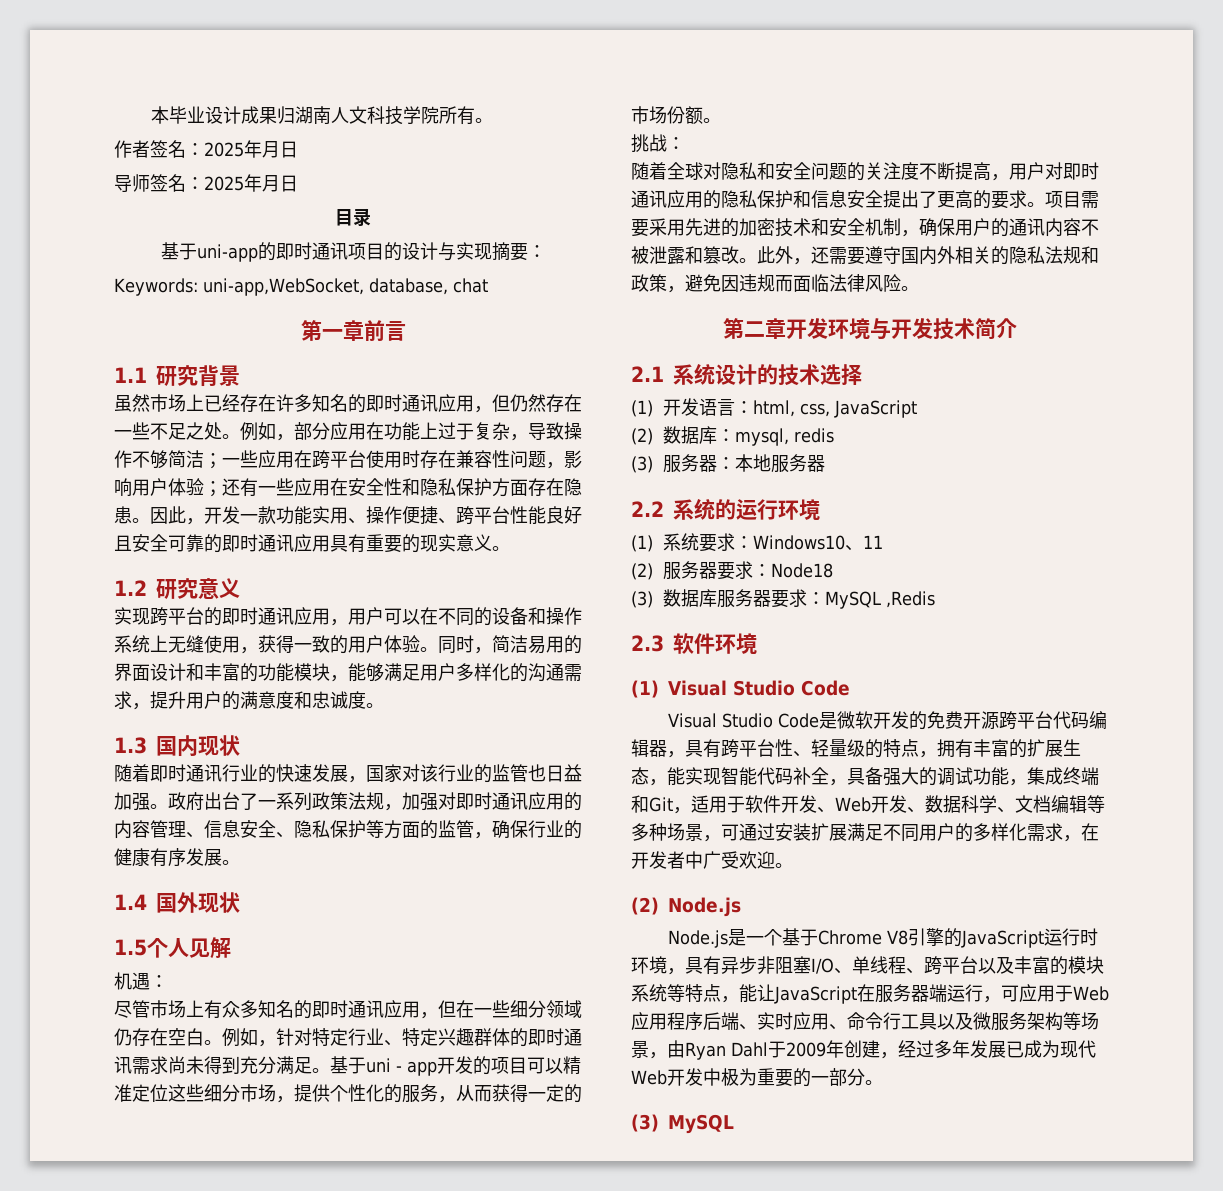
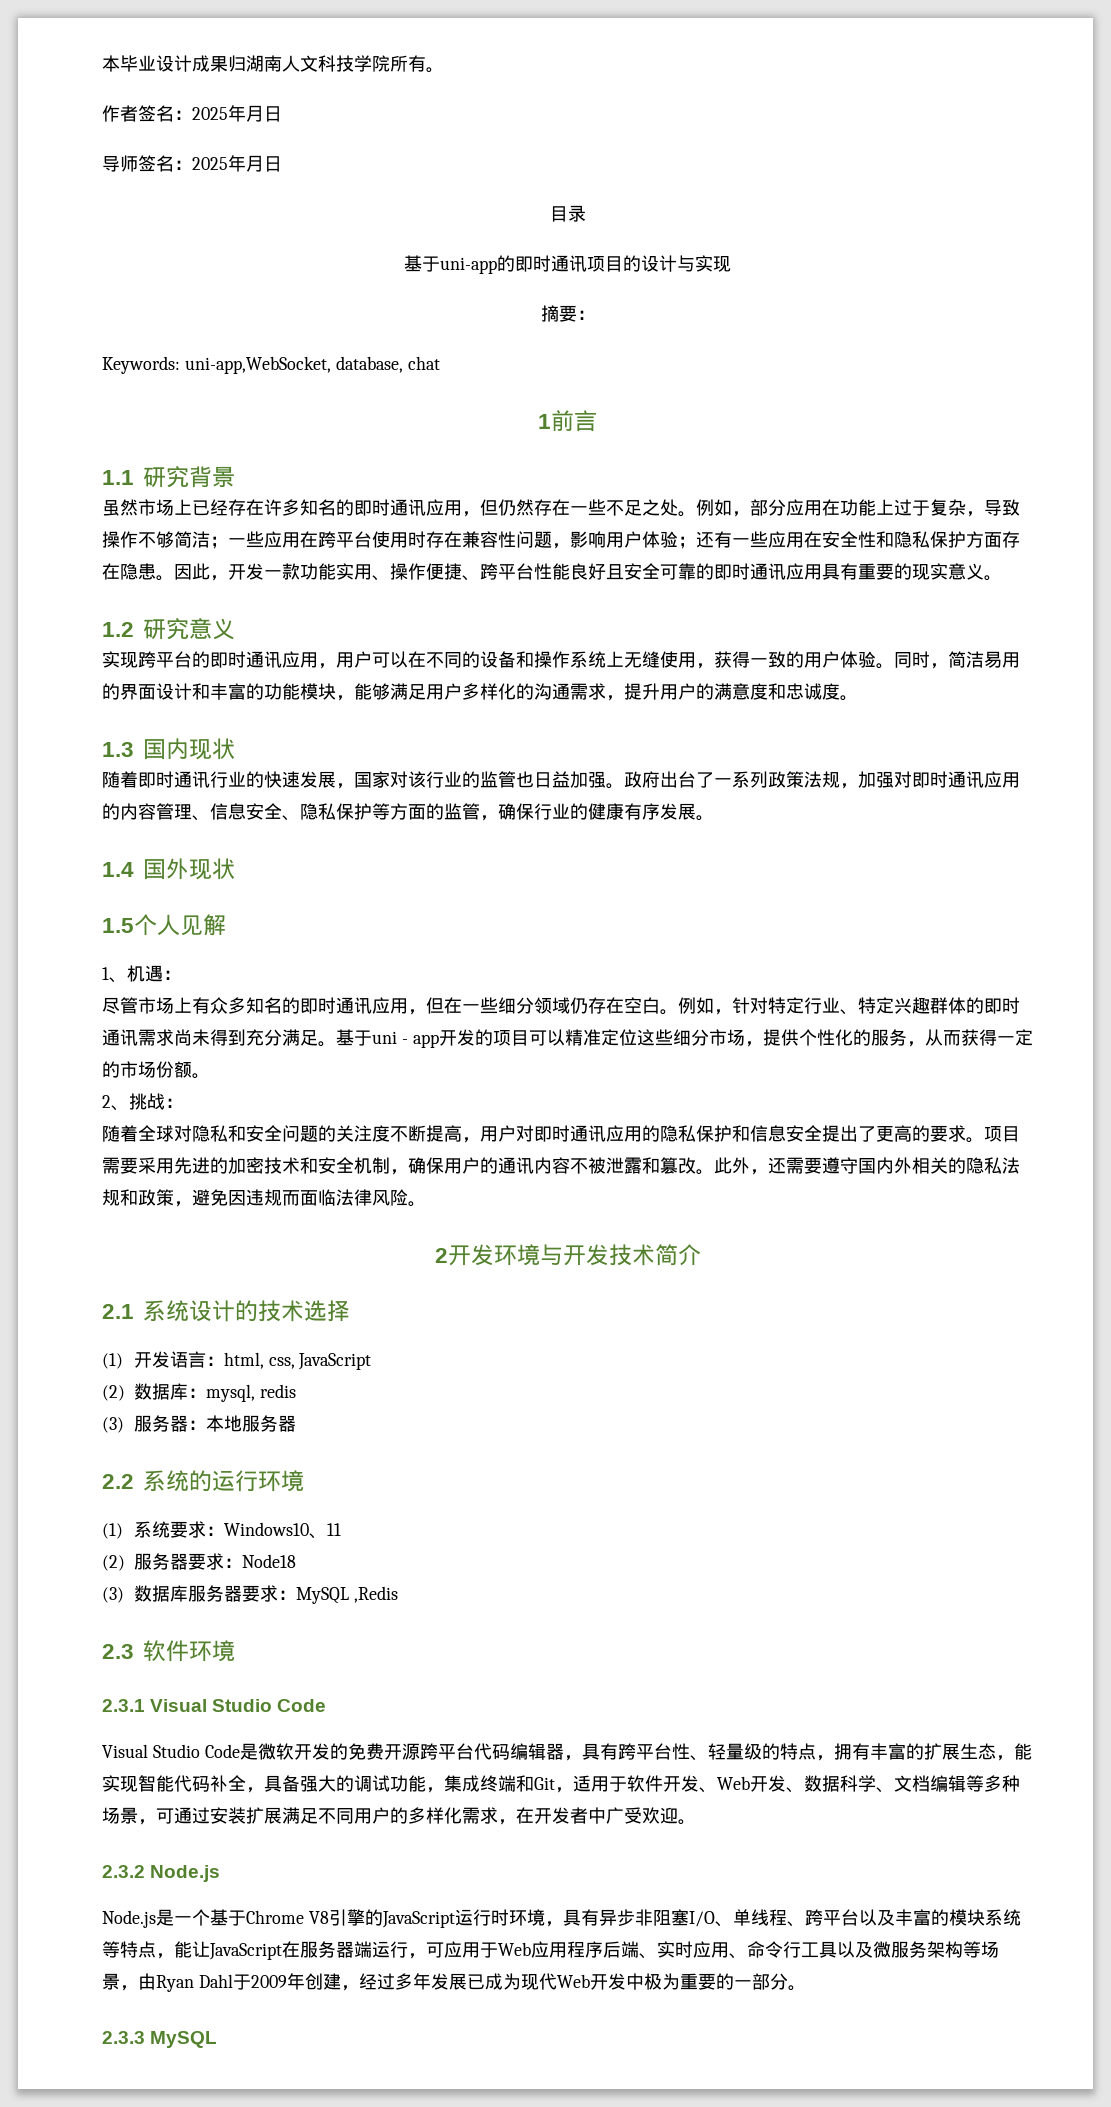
(492, 251) none -> (731, 264) //
[300,320,364,341] 第一章 -> [538,414,551,429] 1
(231, 948) none -> [102,967,127,983] 1、
(721, 120) none -> [102,1095,129,1111] 2、
[723,318,786,339] 第二章 -> [434,1248,448,1263] 2
[631,680,659,698] (1) -> [102,1699,145,1712] 2.3.1
[631,897,659,915] (2) -> [102,1865,145,1878] 2.3.2
[631,1114,659,1132] (3) -> [102,2031,145,2044] 2.3.3

